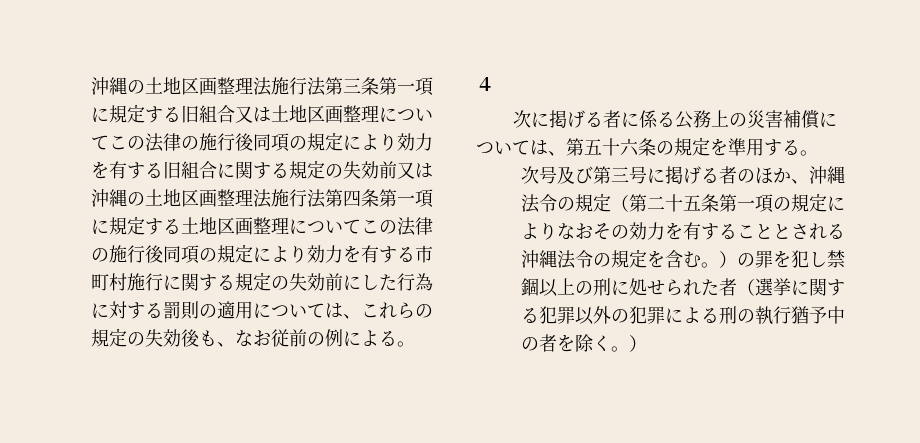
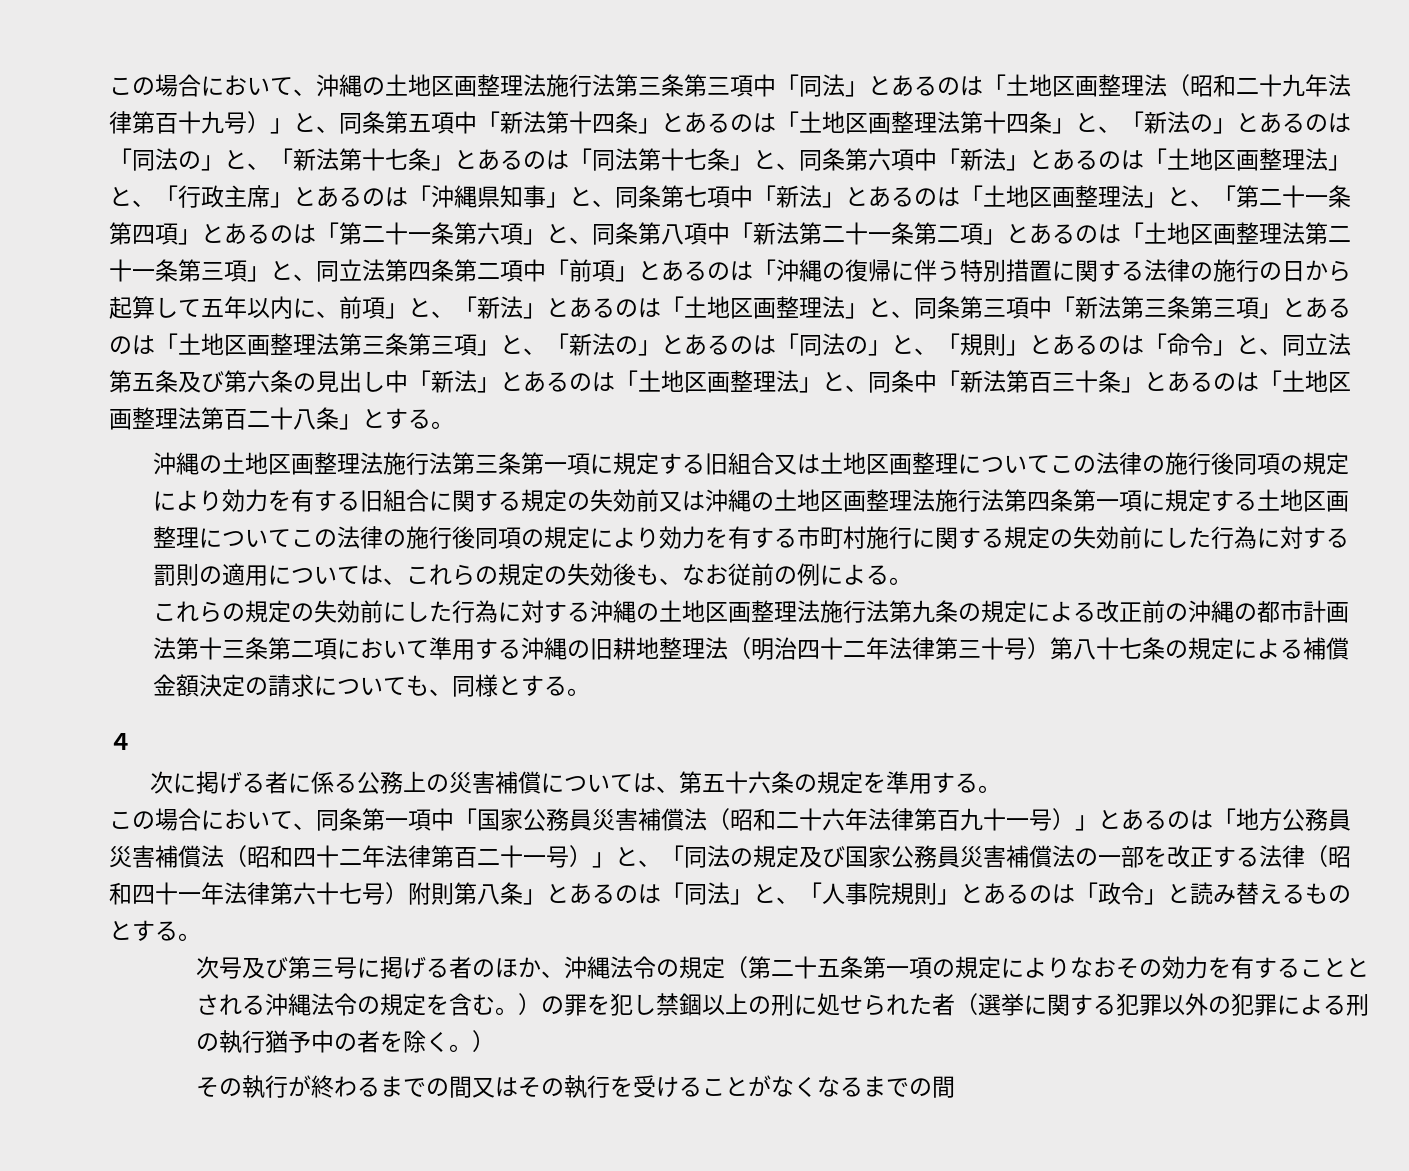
(91, 86) none -> [109,74,1351,97] [109,111,1351,134] [109,148,1351,171] [109,185,1351,208] [109,222,1351,245] [109,259,1351,282] [109,296,1351,319] [109,333,1351,356] [109,370,1351,393] [109,407,454,430] この場合において、沖縄の土地区画整理法施行法第三条第三項中「同法」とあるのは「土地区画整理法（昭和二十九年法律第百十九号）」と、同条第五項中「新法第十四条」とあるのは「土地区画整理法第十四条」と、「新法の」とあるのは「同法の」と、「新法第十七条」とあるのは「同法第十七条」と、同条第六項中「新法」とあるのは「土地区画整理法」と、「行政主席」とあるのは「沖縄県知事」と、同条第七項中「新法」とあるのは「土地区画整理法」と、「第二十一条第四項」とあるのは「第二十一条第六項」と、同条第八項中「新法第二十一条第二項」とあるのは「土地区画整理法第二十一条第三項」と、同立法第四条第二項中「前項」とあるのは「沖縄の復帰に伴う特別措置に関する法律の施行の日から起算して五年以内に、前項」と、「新法」とあるのは「土地区画整理法」と、同条第三項中「新法第三条第三項」とあるのは「土地区画整理法第三条第三項」と、「新法の」とあるのは「同法の」と、「規則」とあるのは「命令」と、同立法第五条及び第六条の見出し中「新法」とあるのは「土地区画整理法」と、同条中「新法第百三十条」とあるのは「土地区画整理法第百二十八条」とする。 //
(416, 344) none -> [152,600,1349,623] [152,637,1349,660] [152,674,590,697] // これらの規定の失効前にした行為に対する沖縄の土地区画整理法施行法第九条の規定による改正前の沖縄の都市計画法第十三条第二項において準用する沖縄の旧耕地整理法（明治四十二年法律第三十号）第八十七条の規定による補償金額決定の請求についても、同様とする。
(818, 153) none -> [109,808,1351,831] [109,845,1351,868] [109,882,1351,905] [109,920,201,941] // この場合において、同条第一項中「国家公務員災害補償法（昭和二十六年法律第百九十一号）」とあるのは「地方公務員災害補償法（昭和四十二年法律第百二十一号）」と、「同法の規定及び国家公務員災害補償法の一部を改正する法律（昭和四十一年法律第六十七号）附則第八条」とあるのは「同法」と、「人事院規則」とあるのは「政令」と読み替えるものとする。
(647, 343) none -> [196,1075,956,1099] // その執行が終わるまでの間又はその執行を受けることがなくなるまでの間

